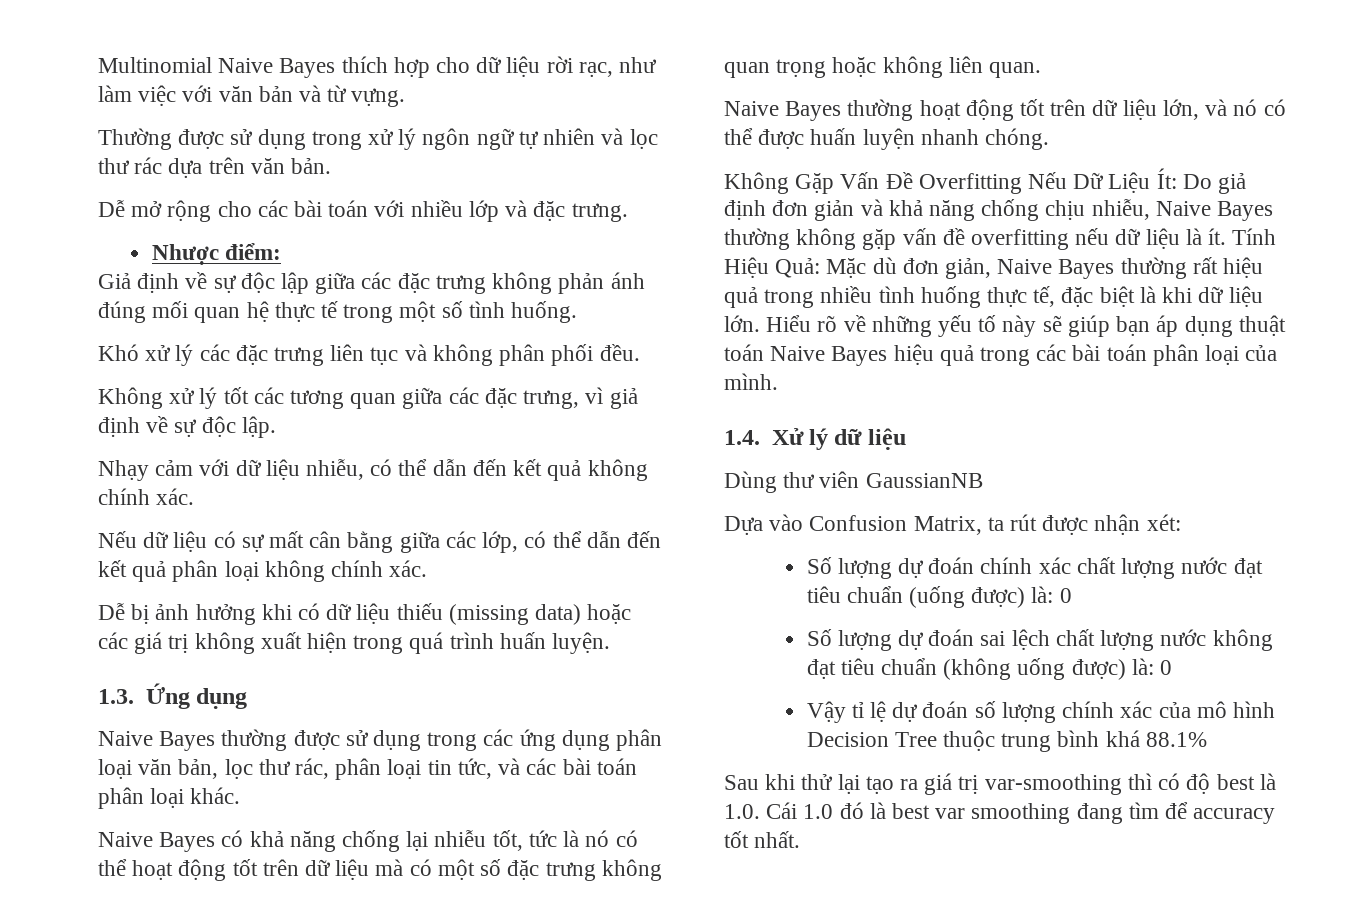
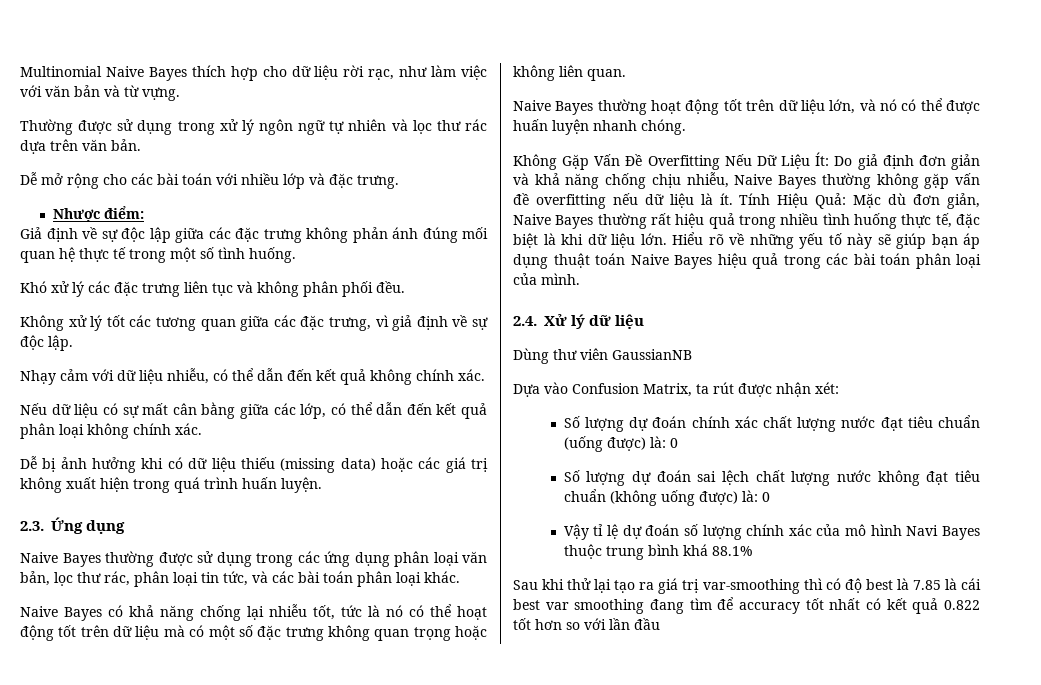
[98,689,134,704] 1.3. -> [20,521,44,531] 2.3.
[724,430,760,445] 1.4. -> [513,316,537,326] 2.4.
[806,732,937,747] Decision Tree -> [906,525,981,540] Navi Bayes
[724,802,886,819] 1.0. Cái 1.0 đó là -> [912,578,981,590] 7.85 là cái
[754,831,801,848] nhất. -> [829,598,980,614] [513,618,660,630] nhất có kết quả 0.822 tốt hơn so với lần đầu

